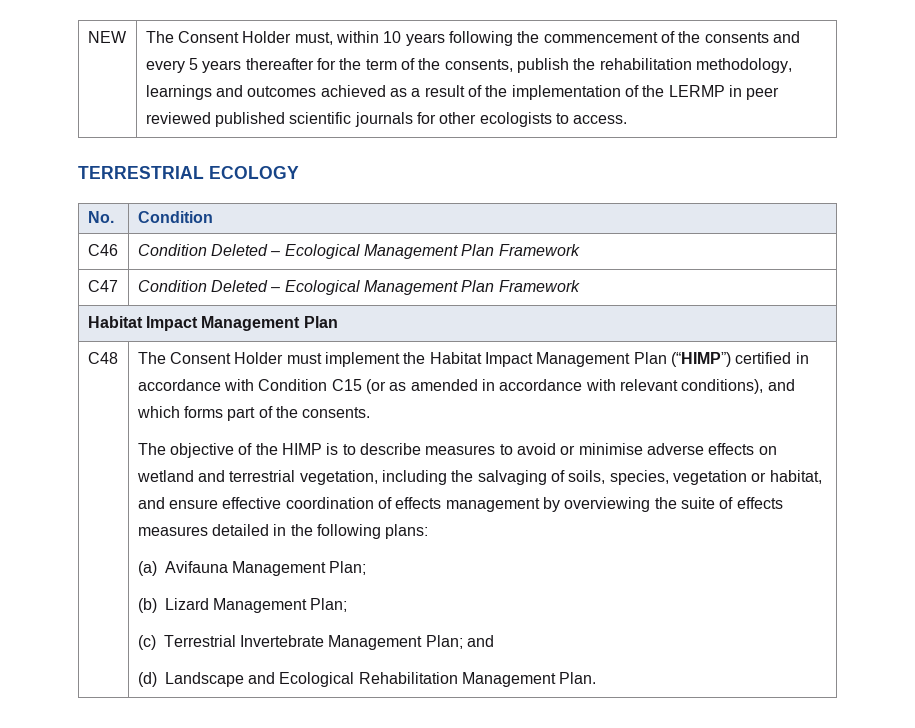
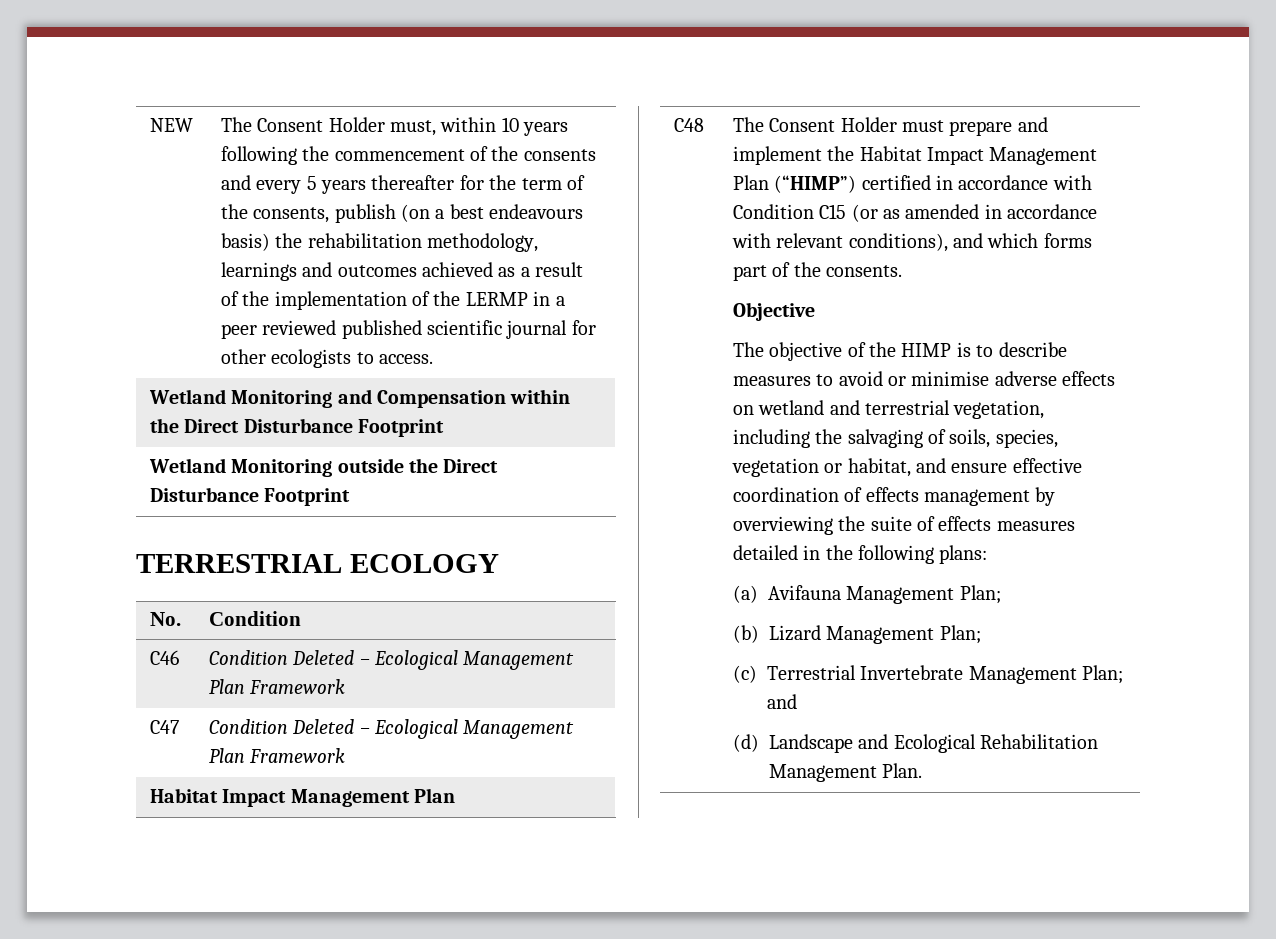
(569, 65) none -> [400,204,584,222] [220,233,270,251] (on a best endeavours basis)
(742, 91) none -> [555,296,565,306] a
[354,112,413,127] journals -> [506,320,568,339] journal
(628, 119) none -> [148,389,571,408] [149,418,444,437] [148,458,499,477] [149,487,351,506] // Wetland Monitoring and Compensation within the Direct Disturbance Footprint // Wetland Monitoring outside the Direct Disturbance Footprint
(322, 358) none -> [949,117,1048,136] prepare and
(371, 412) none -> [732,302,815,321] // Objective

